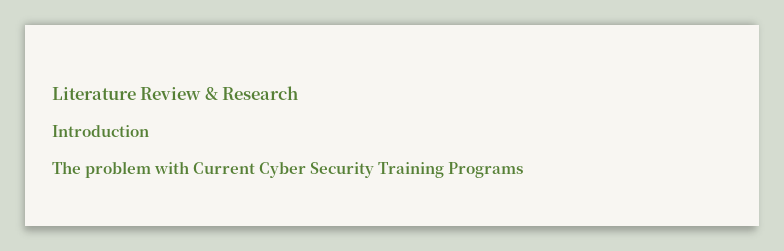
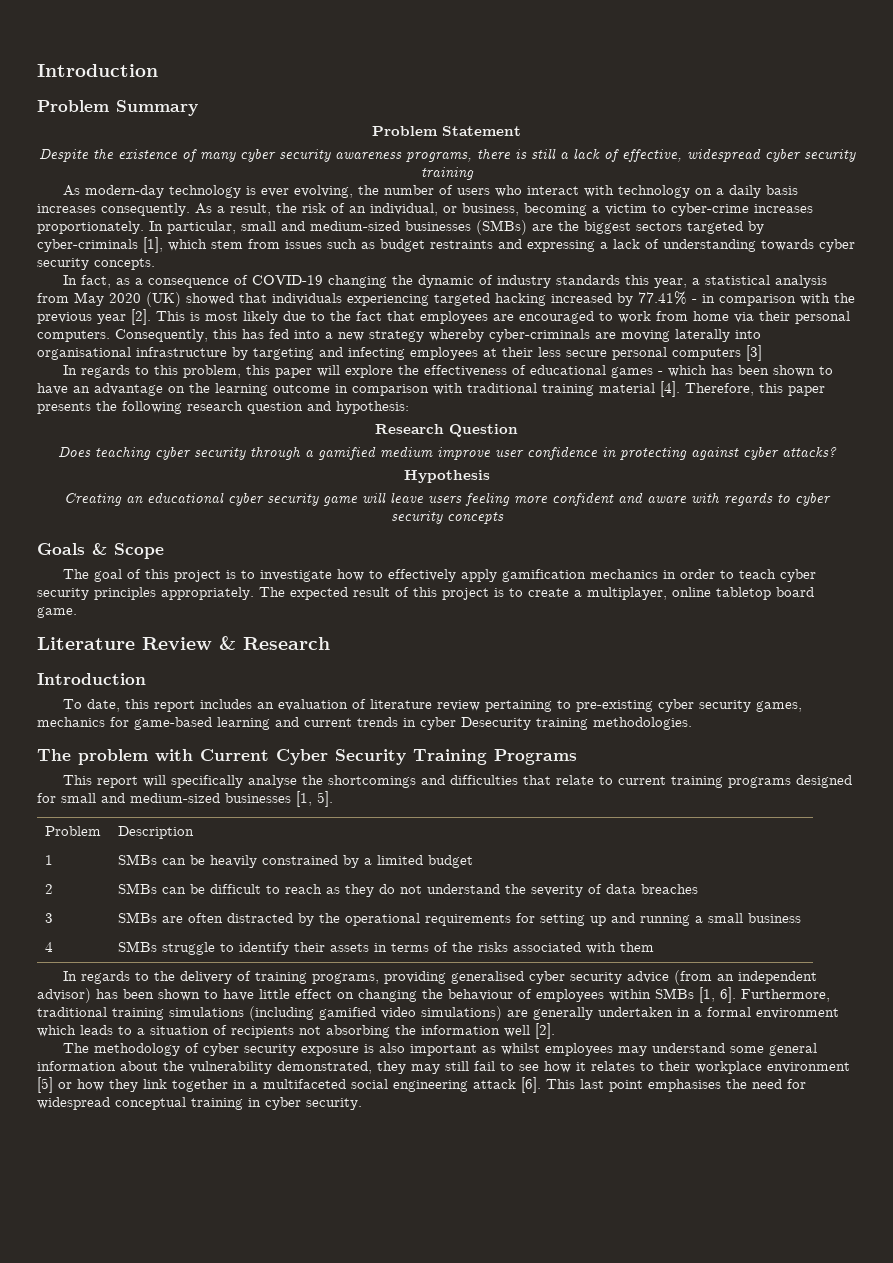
(52, 93) none -> [37,64,158,77] [37,100,198,116] [372,126,521,136] [38,148,856,162] [420,167,474,180] [63,185,799,198] [37,203,813,216] [37,220,764,235] [37,237,855,253] [37,258,155,270] [63,275,828,288] [37,291,855,307] [37,309,850,325] [37,329,761,342] [37,345,762,361] [63,365,834,378] [37,381,825,397] [37,401,409,414] [375,424,518,437] [57,446,837,460] [403,470,490,483] [64,492,831,506] [390,511,504,524] [37,543,164,559] [63,569,817,582] [37,587,814,600] [37,607,77,618] Introduction // Problem Summary // Problem Statement // Despite the existence of many cyber security awareness programs, there is still a lack of effective, widespread cyber security training // As modern-day technology is ever evolving, the number of users who interact with technology on a daily basis increases consequently. As a result, the risk of an individual, or business, becoming a victim to cyber-crime increases proportionately. In particular, small and medium-sized businesses (SMBs) are the biggest sectors targeted by cyber-criminals [1], which stem from issues such as budget restraints and expressing a lack of understanding towards cyber security concepts. // In fact, as a consequence of COVID-19 changing the dynamic of industry standards this year, a statistical analysis from May 2020 (UK) showed that individuals experiencing targeted hacking increased by 77.41% - in comparison with the previous year [2]. This is most likely due to the fact that employees are encouraged to work from home via their personal computers. Consequently, this has fed into a new strategy whereby cyber-criminals are moving laterally into organisational infrastructure by targeting and infecting employees at their less secure personal computers [3] // In regards to this problem, this paper will explore the effectiveness of educational games - which has been shown to have an advantage on the learning outcome in comparison with traditional training material [4]. Therefore, this paper presents the following research question and hypothesis: // Research Question // Does teaching cyber security through a gamified medium improve user confidence in protecting against cyber attacks? // Hypothesis // Creating an educational cyber security game will leave users feeling more confident and aware with regards to cyber security concepts // Goals & Scope // The goal of this project is to investigate how to effectively apply gamification mechanics in order to teach cyber security principles appropriately. The expected result of this project is to create a multiplayer, online tabletop board game. //
(149, 131) none -> [63,699,803,712] [37,717,692,730] // To date, this report includes an evaluation of literature review pertaining to pre-existing cyber security games, mechanics for game-based learning and current trends in cyber Desecurity training methodologies.
(524, 170) none -> [63,775,853,788] [37,791,333,807] [45,826,102,836] [118,826,195,839] [45,855,54,865] [118,854,474,868] [45,884,54,894] [118,883,699,897] [45,913,54,923] [118,912,802,926] [45,942,54,952] [118,941,655,955] [63,970,818,985] [37,987,830,1003] [37,1006,839,1021] [37,1023,555,1039] [63,1043,818,1056] [37,1061,850,1074] [37,1077,806,1093] [37,1097,362,1110] // This report will specifically analyse the shortcomings and difficulties that relate to current training programs designed for small and medium-sized businesses [1, 5]. // Problem | Description // 1 | SMBs can be heavily constrained by a limited budget // 2 | SMBs can be difficult to reach as they do not understand the severity of data breaches // 3 | SMBs are often distracted by the operational requirements for setting up and running a small business // 4 | SMBs struggle to identify their assets in terms of the risks associated with them // In regards to the delivery of training programs, providing generalised cyber security advice (from an independent advisor) has been shown to have little effect on changing the behaviour of employees within SMBs [1, 6]. Furthermore, traditional training simulations (including gamified video simulations) are generally undertaken in a formal environment which leads to a situation of recipients not absorbing the information well [2]. // The methodology of cyber security exposure is also important as whilst employees may understand some general information about the vulnerability demonstrated, they may still fail to see how it relates to their workplace environment [5] or how they link together in a multifaceted social engineering attack [6]. This last point emphasises the need for widespread conceptual training in cyber security.

